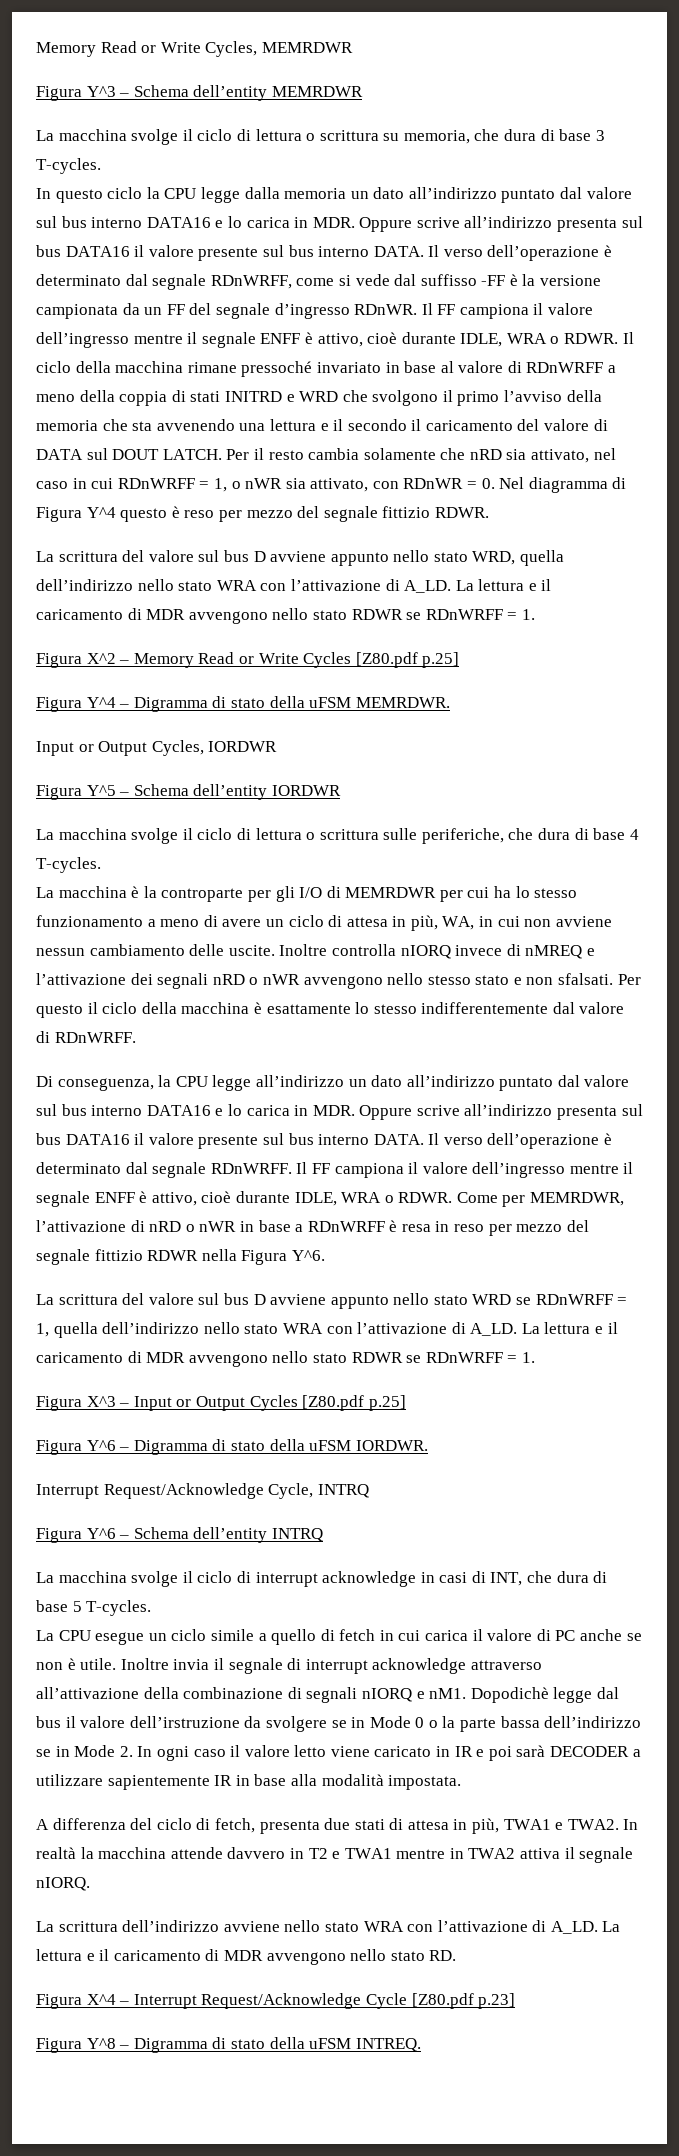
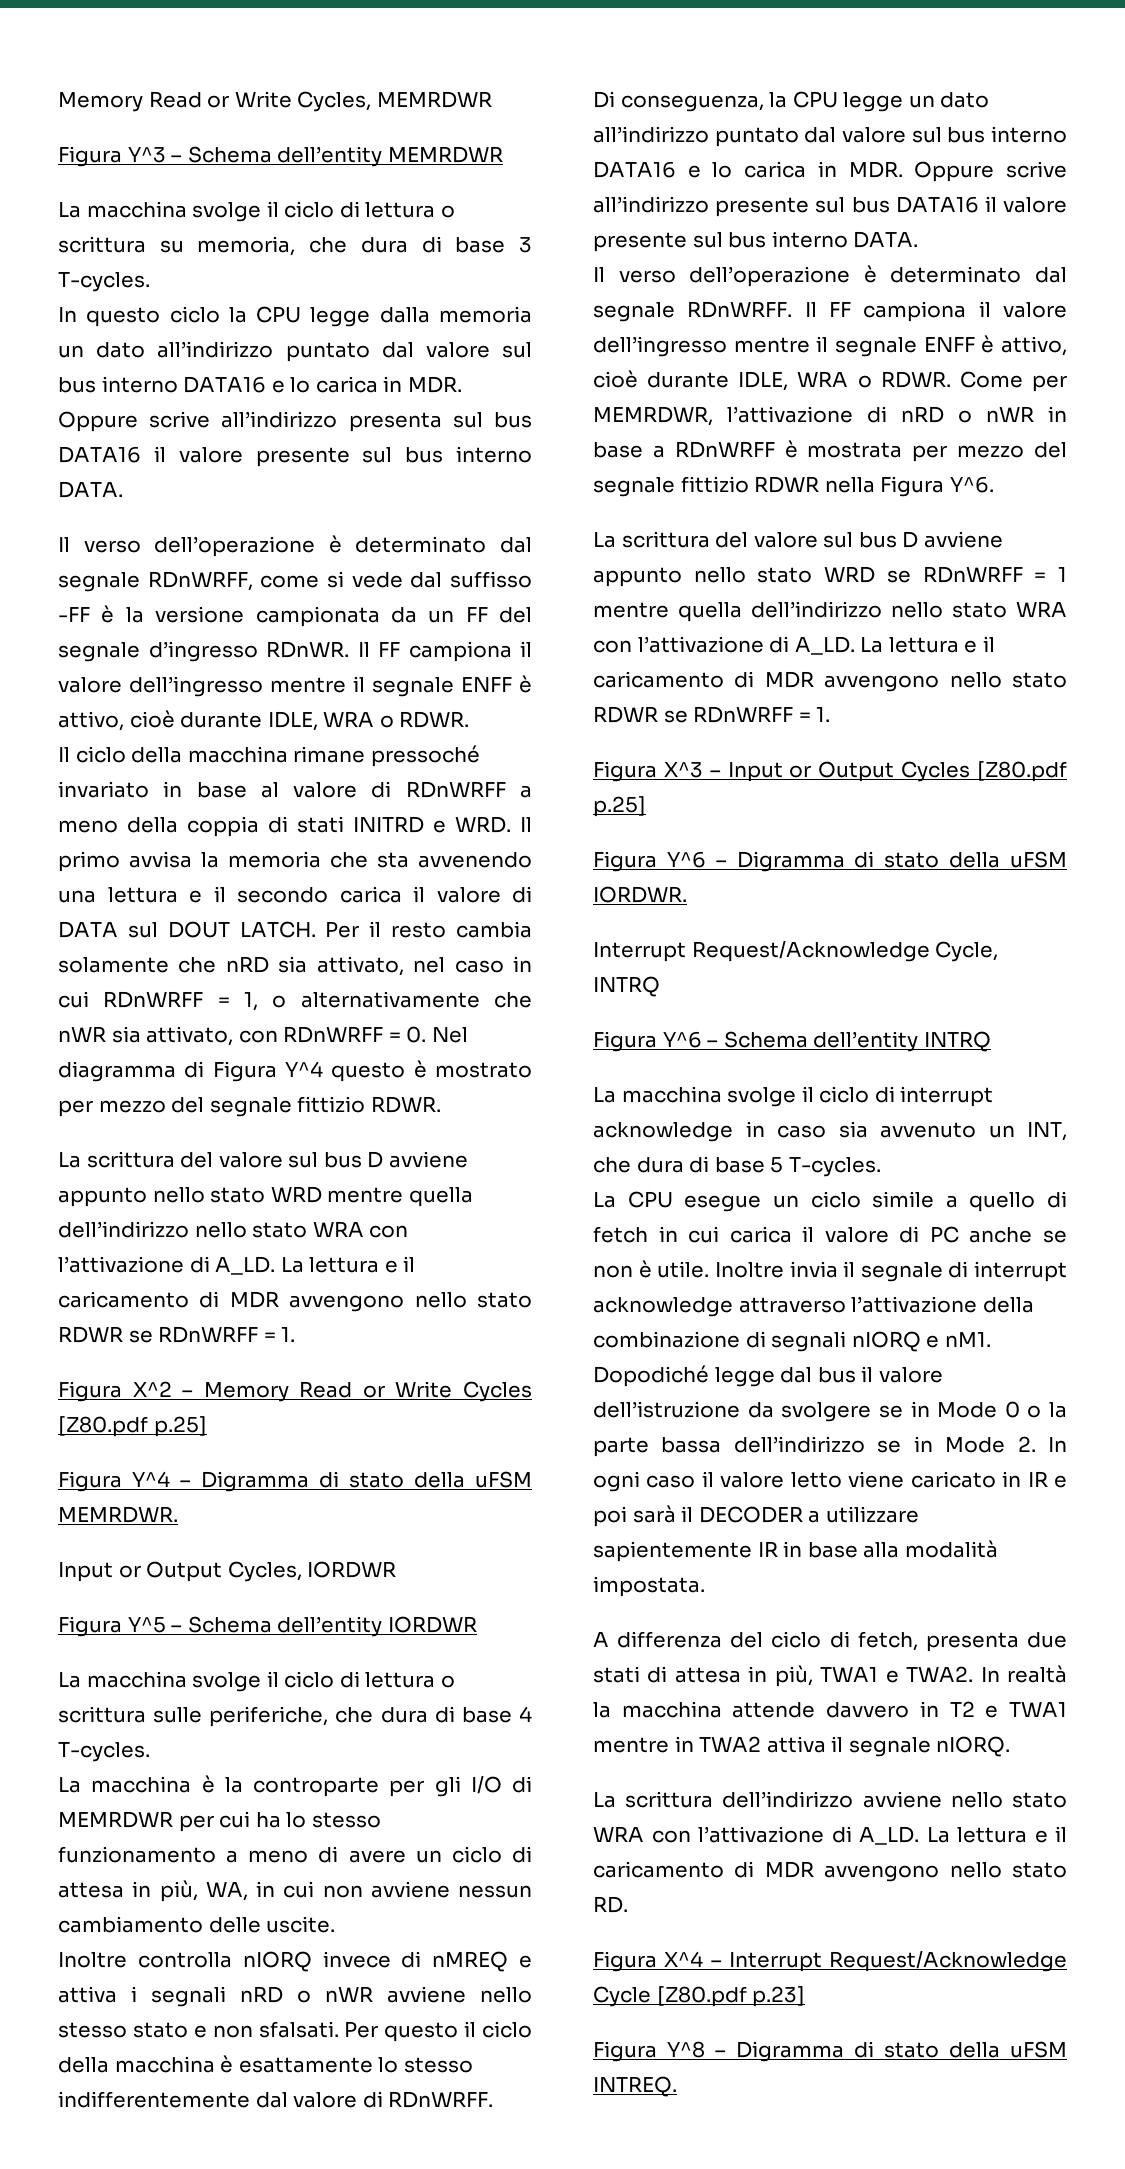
(424, 251) none -> (123, 489) //
(619, 338) none -> (470, 719) //
[299,390,602,406] WRD che svolgono il primo l’avviso della -> [455,816,532,833] [58,851,219,872] WRD. Il primo avvisa la
[411,419,540,431] il caricamento del -> [339,886,425,903] carica il
(241, 485) none -> [300,991,532,1008] alternativamente che
[403,478,464,489] RDnWR -> [283,1026,384,1043] RDnWRFF
[184,510,215,518] reso -> [434,1062,532,1078] mostrato
[472,551,516,565] WRD, -> [270,1186,404,1203] WRD mentre
(275, 950) none -> (336, 1924) //
[36,973,153,985] l’attivazione dei -> [58,1986,137,2003] attiva i
[303,976,383,989] avvengono -> [387,1986,466,2003] avviene
[255,1075,344,1087] all’indirizzo -> (904, 102) none
[557,1106,618,1120] presenta -> [715,197,810,217] presente
(424, 1139) none -> (919, 239) //
[401,1221,485,1232] resa in reso -> [807,442,903,458] mostrata
[36,1323,49,1337] 1, -> [1058,567,1067,582] [593,602,669,618] 1 mentre
[439,1571,486,1583] casi di -> [777,1121,1015,1138] caso sia avvenuto un
[36,1687,139,1699] all’attivazione -> [851,1296,978,1313] l’attivazione
[470,1687,549,1703] Dopodichè -> [593,1365,709,1387] Dopodiché
[129,1716,240,1728] dell’irstruzione -> [593,1401,740,1418] dell’istruzione
(546, 1751) none -> [681,1506,694,1522] il

